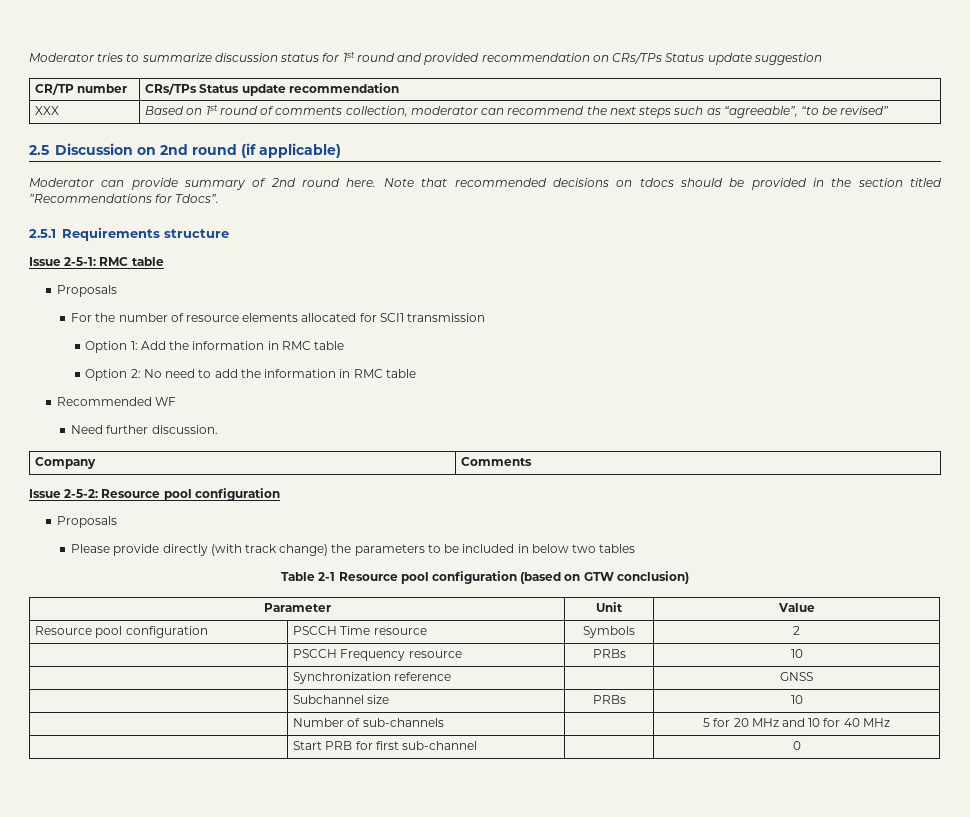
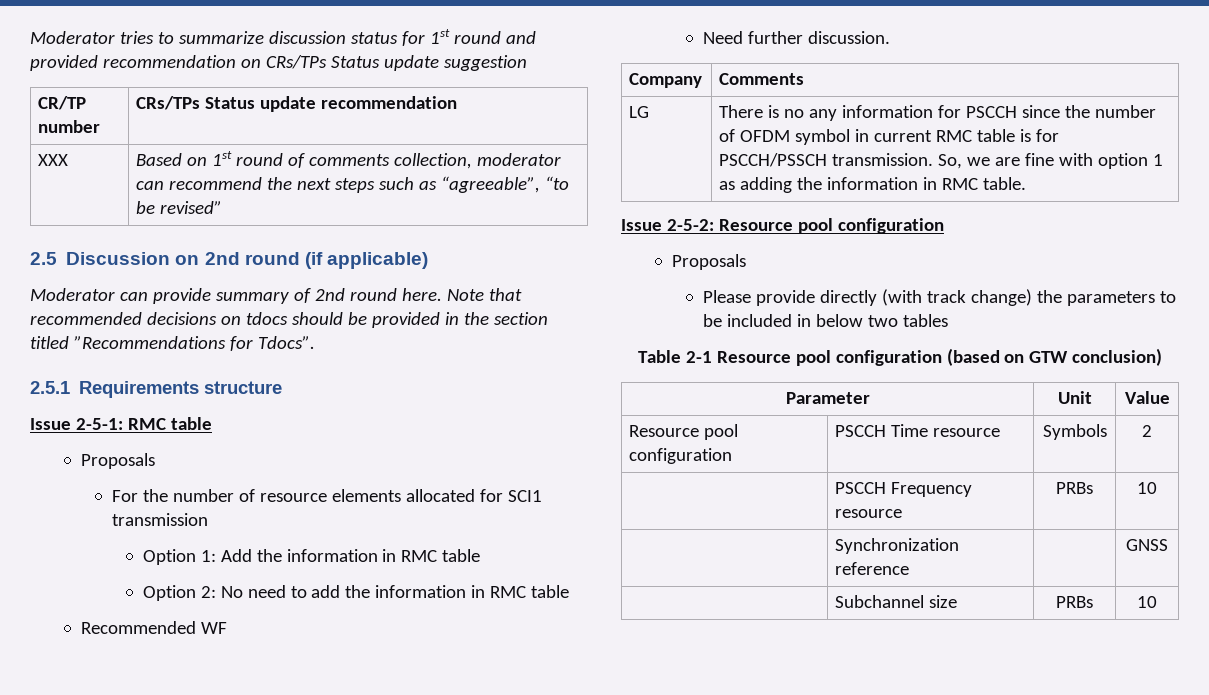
(533, 461) none -> [629,106,650,118] [719,105,1157,121] [719,129,1060,145] [719,153,1164,169] [719,177,1027,193] // LG | There is no any information for PSCCH since the number of OFDM symbol in current RMC table is for PSCCH/PSSCH transmission. So, we are fine with option 1 as adding the information in RMC table.
[293,718,444,727] [703,718,890,727] [293,741,478,750] [792,741,801,750] // | Number of sub-channels | | 5 for 20 MHz and 10 for 40 MHz // | Start PRB for first sub-channel | | 0 -> (1157, 602) none

